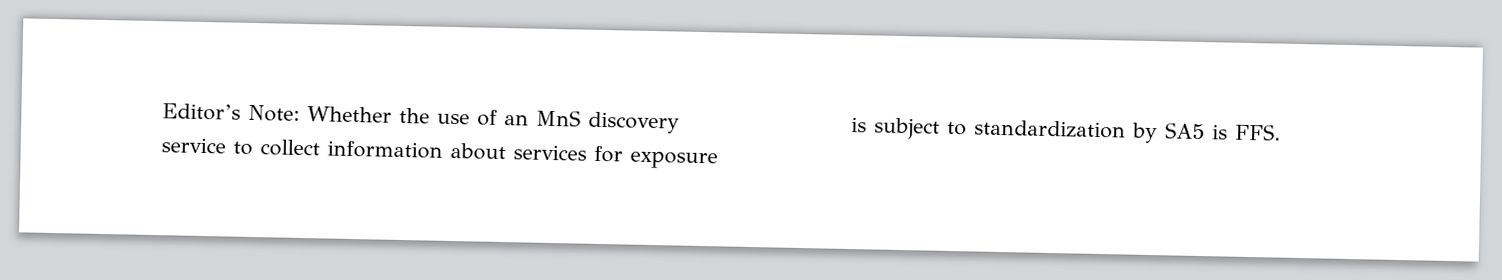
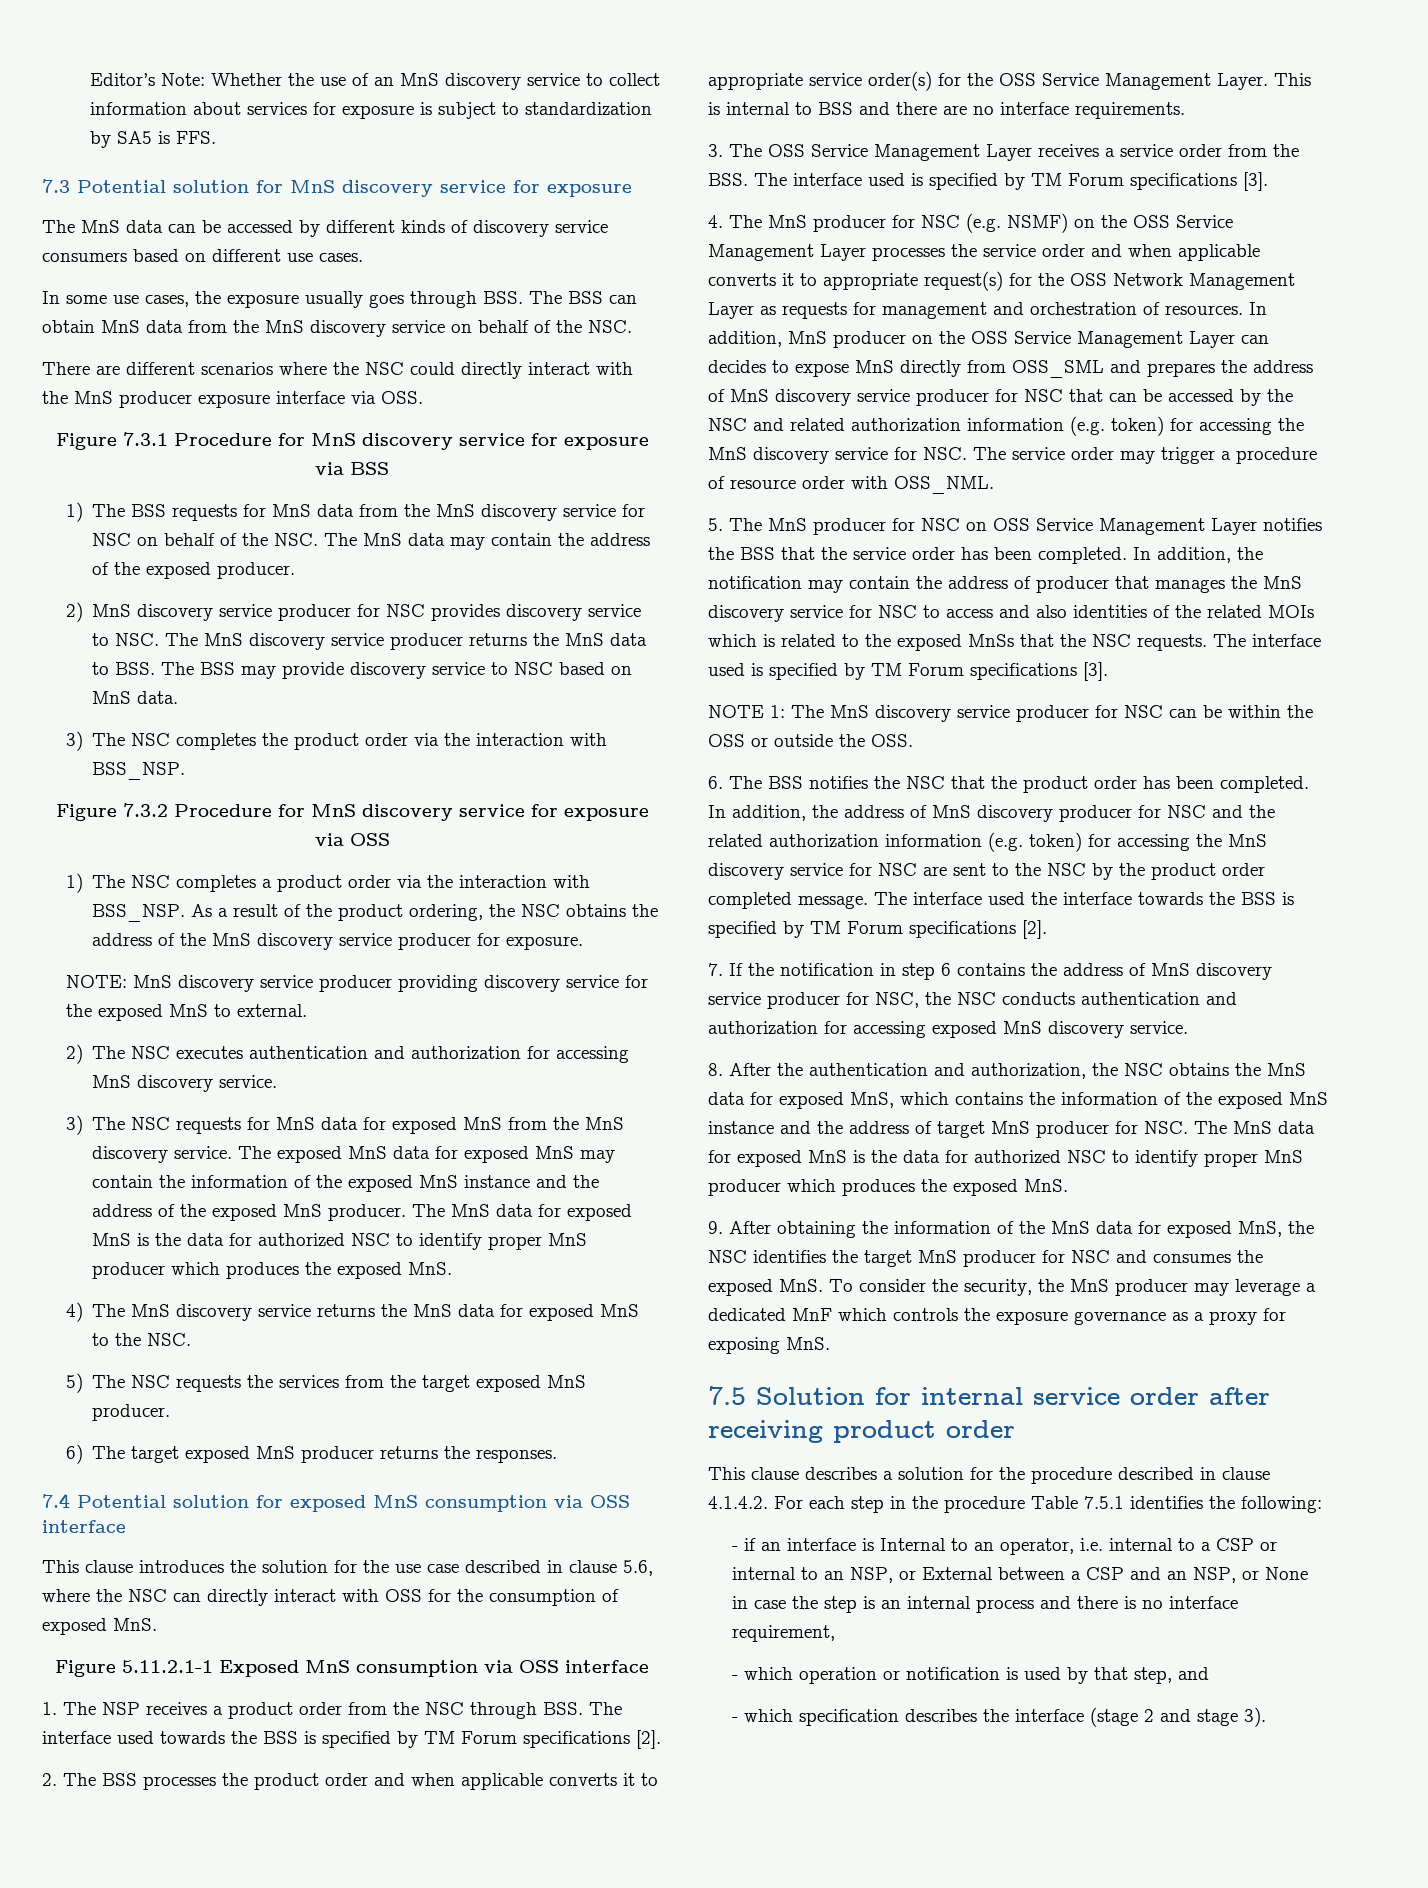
(1282, 132) none -> [42,179,632,197] [42,220,608,237] [42,249,363,262] [42,291,637,308] [42,320,632,337] [42,362,633,379] [42,391,423,408] [55,432,649,450] [315,462,389,475] [65,502,646,522] [92,533,651,550] [92,562,296,579] [65,602,642,622] [92,633,648,650] [92,662,633,679] [92,691,179,704] [65,731,608,751] [92,762,186,780] [55,803,649,821] [314,833,390,846] [65,873,591,893] [92,904,659,922] [92,933,584,950] [65,975,648,992] [65,1004,307,1021] [65,1044,630,1064] [92,1075,278,1092] [65,1115,625,1135] [92,1146,616,1163] [92,1175,600,1192] [92,1204,633,1221] [92,1233,588,1250] [92,1262,453,1279] [65,1302,640,1322] [92,1333,192,1346] [65,1373,587,1393] [92,1404,171,1421] [65,1444,558,1464] [42,1493,630,1512] [42,1520,126,1533] [42,1560,653,1576] [42,1589,619,1606] [42,1618,157,1635] [55,1660,649,1677] [42,1702,622,1719] [42,1730,661,1749] [42,1773,658,1790] [708,71,1311,91] [708,102,1185,119] [708,144,1299,161] [708,172,1268,191] [708,213,1233,233] [708,244,1260,261] [708,271,1295,291] [708,302,1267,319] [708,331,1269,348] [708,360,1313,378] [708,389,1293,406] [708,416,1304,436] [708,447,1317,464] [708,476,994,494] [708,518,1322,535] [708,547,1263,564] [708,576,1302,593] [708,605,1314,622] [708,634,1321,651] [708,662,1108,681] [708,705,1313,722] [708,734,913,747] [708,776,1309,793] [708,805,1275,822] [708,832,1267,852] [708,863,1265,880] [708,892,1294,909] [708,920,1047,939] [708,963,1272,980] [708,992,1237,1009] [708,1021,1188,1038] [708,1063,1306,1079] [708,1092,1328,1109] [708,1121,1315,1138] [708,1150,1303,1167] [708,1179,1068,1196] [708,1221,1314,1238] [708,1250,1263,1267] [708,1279,1316,1296] [708,1308,1286,1325] [708,1337,830,1354] [708,1386,1270,1405] [708,1420,1015,1443] [708,1467,1270,1484] [708,1496,1322,1513] [731,1538,1277,1555] [731,1567,1308,1583] [731,1596,1238,1613] [731,1625,835,1642] [731,1667,1209,1684] [731,1707,1266,1727] // 7.3 Potential solution for MnS discovery service for exposure // The MnS data can be accessed by different kinds of discovery service consumers based on different use cases. // In some use cases, the exposure usually goes through BSS. The BSS can obtain MnS data from the MnS discovery service on behalf of the NSC. // There are different scenarios where the NSC could directly interact with the MnS producer exposure interface via OSS. // Figure 7.3.1 Procedure for MnS discovery service for exposure via BSS // 1) The BSS requests for MnS data from the MnS discovery service for NSC on behalf of the NSC. The MnS data may contain the address of the exposed producer. // 2) MnS discovery service producer for NSC provides discovery service to NSC. The MnS discovery service producer returns the MnS data to BSS. The BSS may provide discovery service to NSC based on MnS data. // 3) The NSC completes the product order via the interaction with BSS_NSP. // Figure 7.3.2 Procedure for MnS discovery service for exposure via OSS // 1) The NSC completes a product order via the interaction with BSS_NSP. As a result of the product ordering, the NSC obtains the address of the MnS discovery service producer for exposure. // NOTE: MnS discovery service producer providing discovery service for the exposed MnS to external. // 2) The NSC executes authentication and authorization for accessing MnS discovery service. // 3) The NSC requests for MnS data for exposed MnS from the MnS discovery service. The exposed MnS data for exposed MnS may contain the information of the exposed MnS instance and the address of the exposed MnS producer. The MnS data for exposed MnS is the data for authorized NSC to identify proper MnS producer which produces the exposed MnS. // 4) The MnS discovery service returns the MnS data for exposed MnS to the NSC. // 5) The NSC requests the services from the target exposed MnS producer. // 6) The target exposed MnS producer returns the responses. // 7.4 Potential solution for exposed MnS consumption via OSS interface // This clause introduces the solution for the use case described in clause 5.6, where the NSC can directly interact with OSS for the consumption of exposed MnS. // Figure 5.11.2.1-1 Exposed MnS consumption via OSS interface // 1. The NSP receives a product order from the NSC through BSS. The interface used towards the BSS is specified by TM Forum specifications [2]. // 2. The BSS processes the product order and when applicable converts it to appropriate service order(s) for the OSS Service Management Layer. This is internal to BSS and there are no interface requirements. // 3. The OSS Service Management Layer receives a service order from the BSS. The interface used is specified by TM Forum specifications [3]. // 4. The MnS producer for NSC (e.g. NSMF) on the OSS Service Management Layer processes the service order and when applicable converts it to appropriate request(s) for the OSS Network Management Layer as requests for management and orchestration of resources. In addition, MnS producer on the OSS Service Management Layer can decides to expose MnS directly from OSS_SML and prepares the address of MnS discovery service producer for NSC that can be accessed by the NSC and related authorization information (e.g. token) for accessing the MnS discovery service for NSC. The service order may trigger a procedure of resource order with OSS_NML. // 5. The MnS producer for NSC on OSS Service Management Layer notifies the BSS that the service order has been completed. In addition, the notification may contain the address of producer that manages the MnS discovery service for NSC to access and also identities of the related MOIs which is related to the exposed MnSs that the NSC requests. The interface used is specified by TM Forum specifications [3]. // NOTE 1: The MnS discovery service producer for NSC can be within the OSS or outside the OSS. // 6. The BSS notifies the NSC that the product order has been completed. In addition, the address of MnS discovery producer for NSC and the related authorization information (e.g. token) for accessing the MnS discovery service for NSC are sent to the NSC by the product order completed message. The interface used the interface towards the BSS is specified by TM Forum specifications [2]. // 7. If the notification in step 6 contains the address of MnS discovery service producer for NSC, the NSC conducts authentication and authorization for accessing exposed MnS discovery service. // 8. After the authentication and authorization, the NSC obtains the MnS data for exposed MnS, which contains the information of the exposed MnS instance and the address of target MnS producer for NSC. The MnS data for exposed MnS is the data for authorized NSC to identify proper MnS producer which produces the exposed MnS. // 9. After obtaining the information of the MnS data for exposed MnS, the NSC identifies the target MnS producer for NSC and consumes the exposed MnS. To consider the security, the MnS producer may leverage a dedicated MnF which controls the exposure governance as a proxy for exposing MnS. // 7.5 Solution for internal service order after receiving product order // This clause describes a solution for the procedure described in clause 4.1.4.2. For each step in the procedure Table 7.5.1 identifies the following: // - if an interface is Internal to an operator, i.e. internal to a CSP or internal to an NSP, or External between a CSP and an NSP, or None in case the step is an internal process and there is no interface requirement, // - which operation or notification is used by that step, and // - which specification describes the interface (stage 2 and stage 3).

